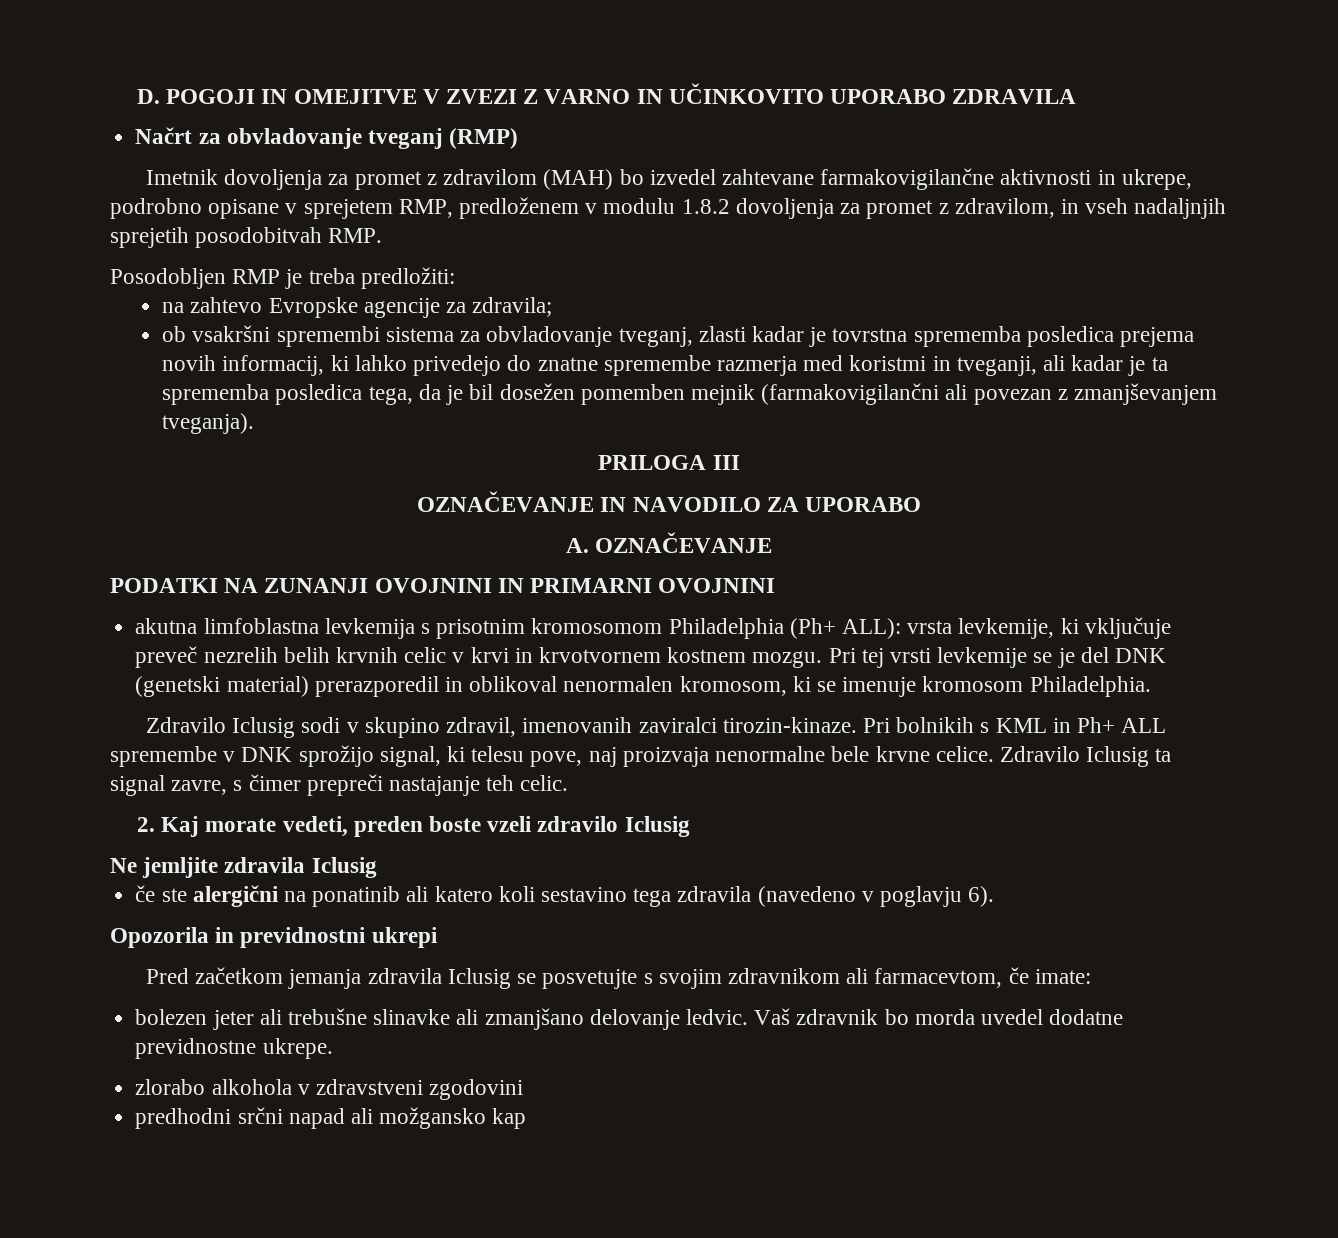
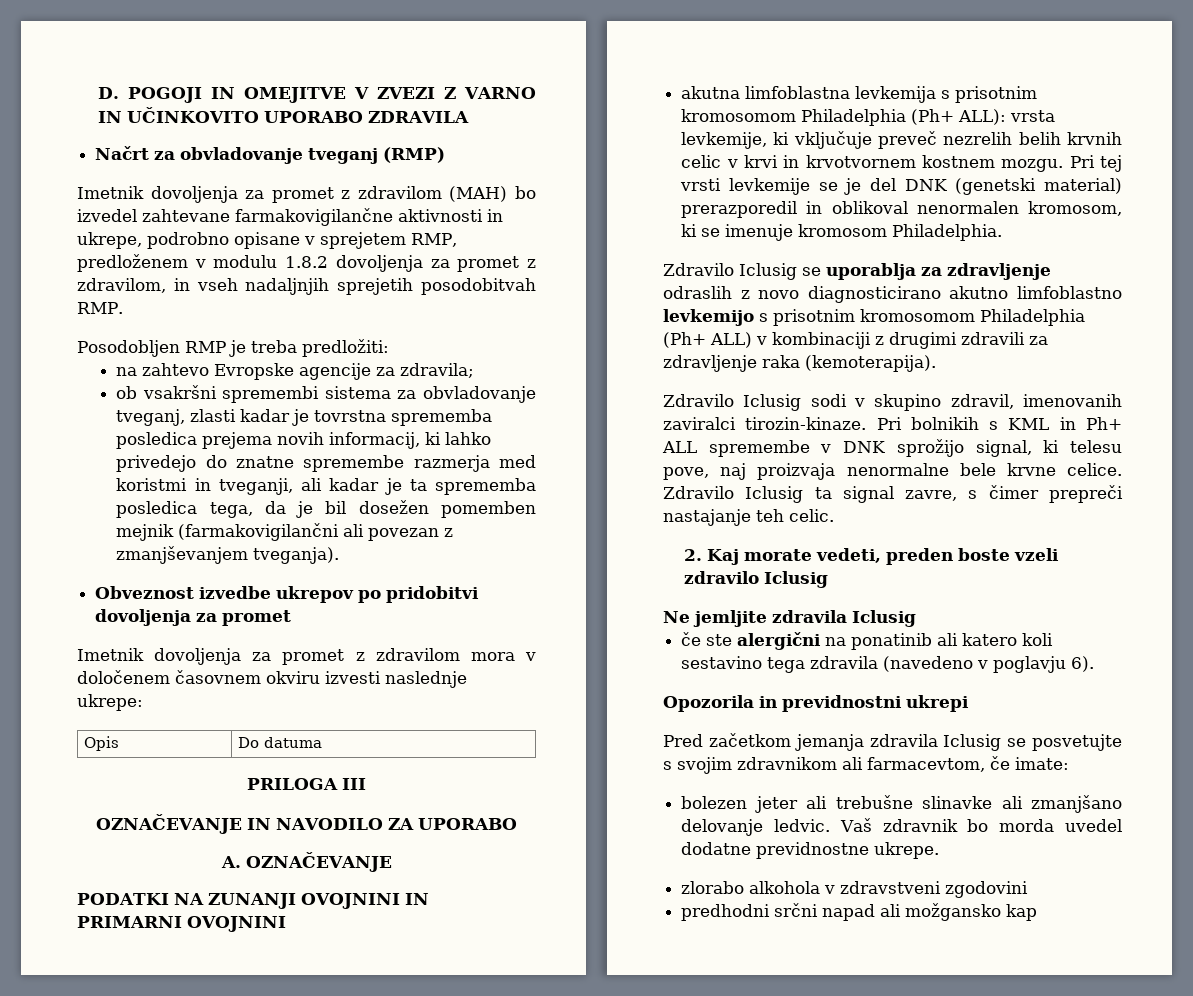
(255, 423) none -> [95,586,480,603] [95,609,292,626] [77,648,537,665] [77,670,467,688] [77,694,143,711] [84,736,120,751] [238,737,323,748] // Obveznost izvedbe ukrepov po pridobitvi dovoljenja za promet // Imetnik dovoljenja za promet z zdravilom mora v določenem časovnem okviru izvesti naslednje ukrepe: // Opis | Do datuma
(1151, 686) none -> [663,263,1051,280] [663,286,1122,303] [663,309,1085,326] [663,332,1048,349] [663,355,936,372] // Zdravilo Iclusig se uporablja za zdravljenje odraslih z novo diagnosticirano akutno limfoblastno levkemijo s prisotnim kromosomom Philadelphia (Ph+ ALL) v kombinaciji z drugimi zdravili za zdravljenje raka (kemoterapija).

